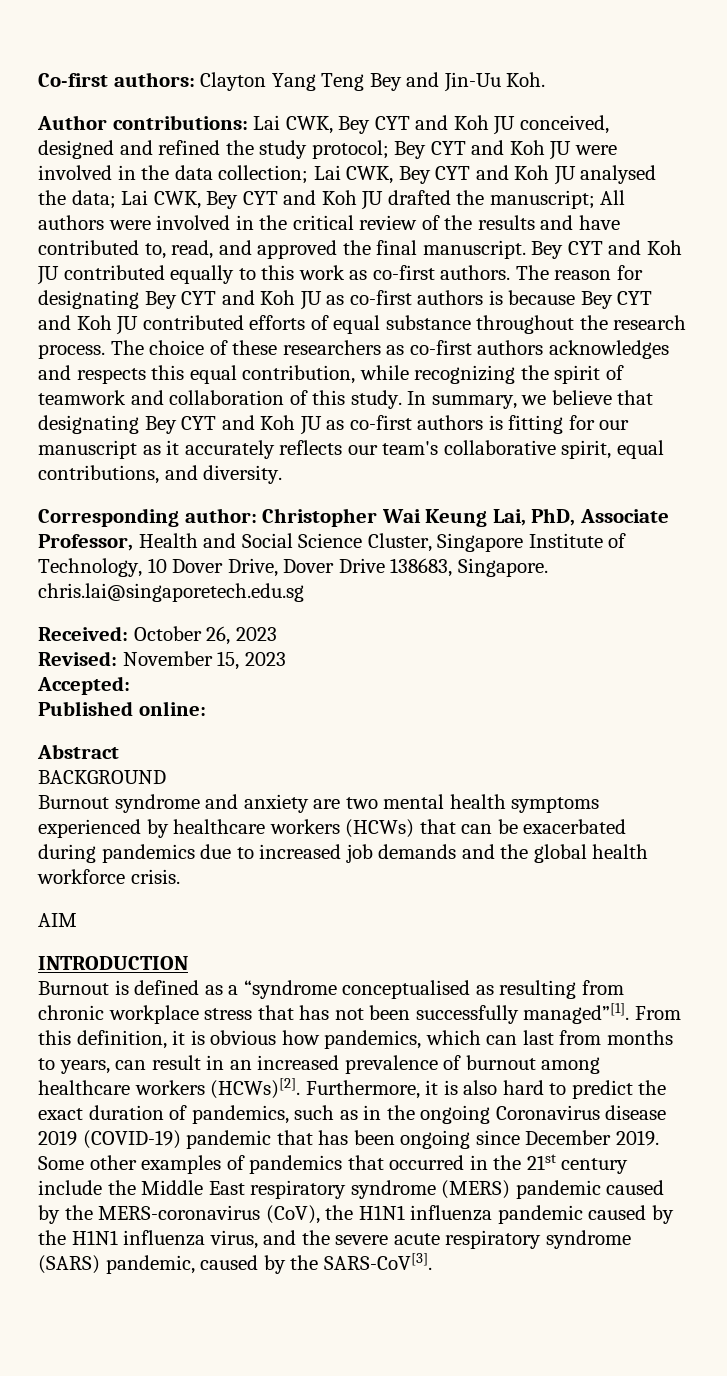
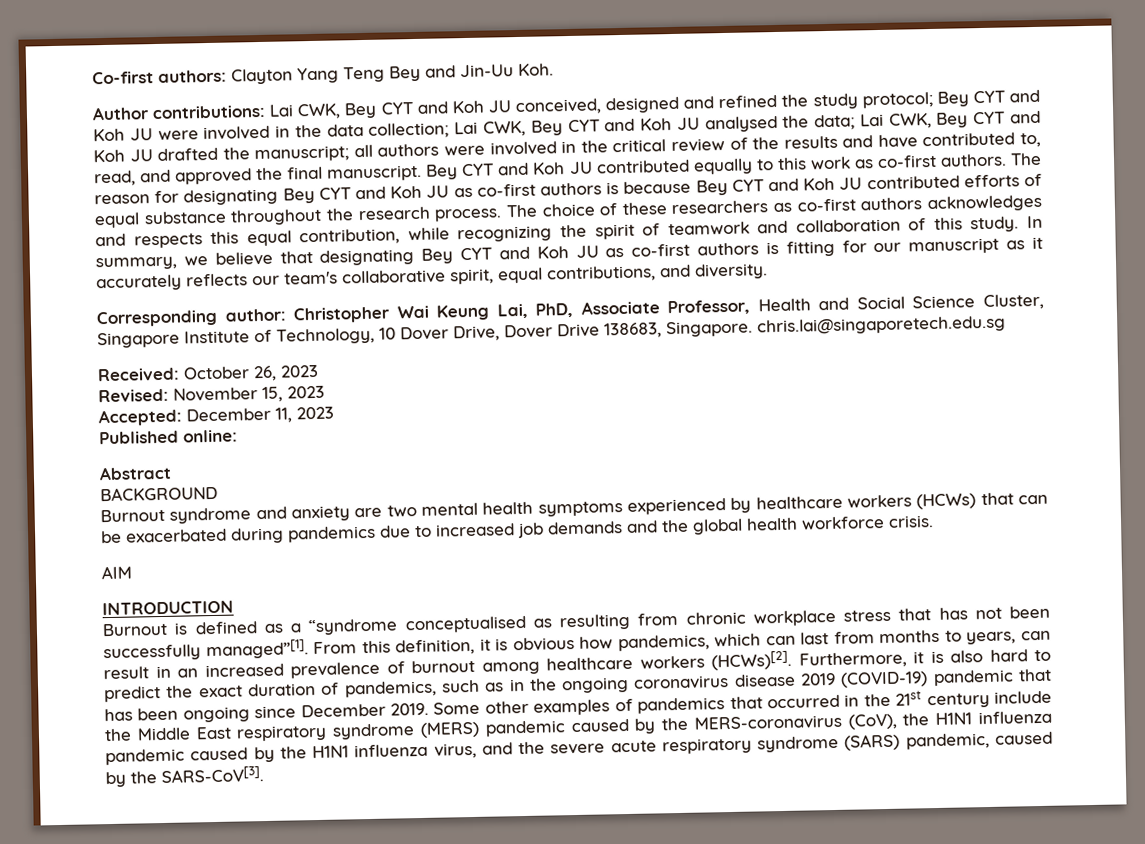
[600,190,626,205] All -> [353,144,373,158] all
(130, 685) none -> [186,406,334,423] December 11, 2023
[495,1105,600,1120] Coronavirus -> [633,675,730,690] coronavirus

